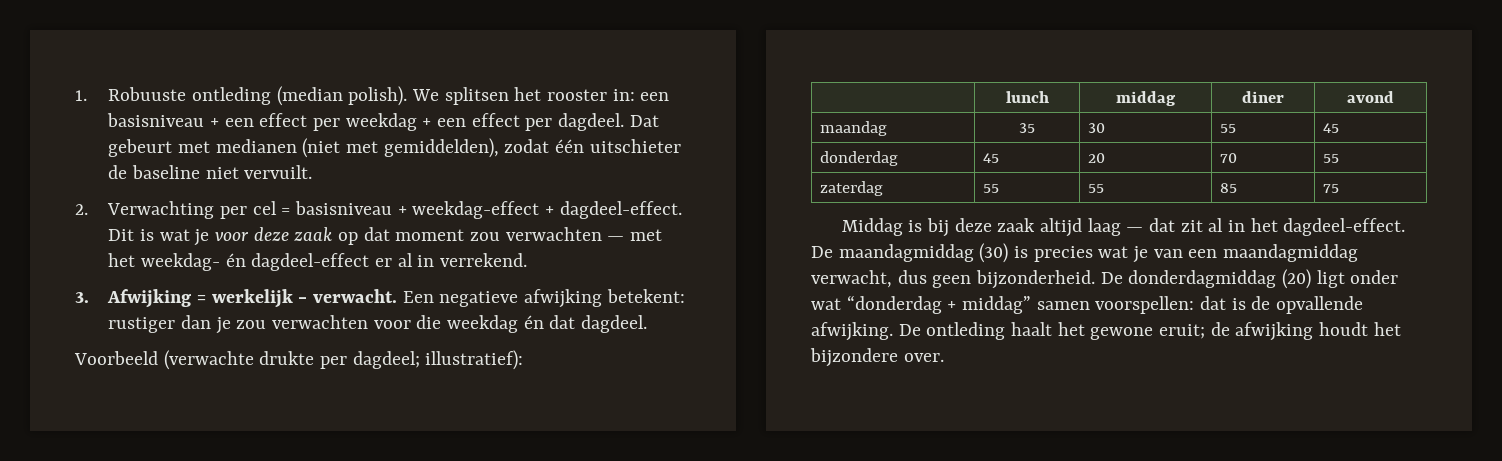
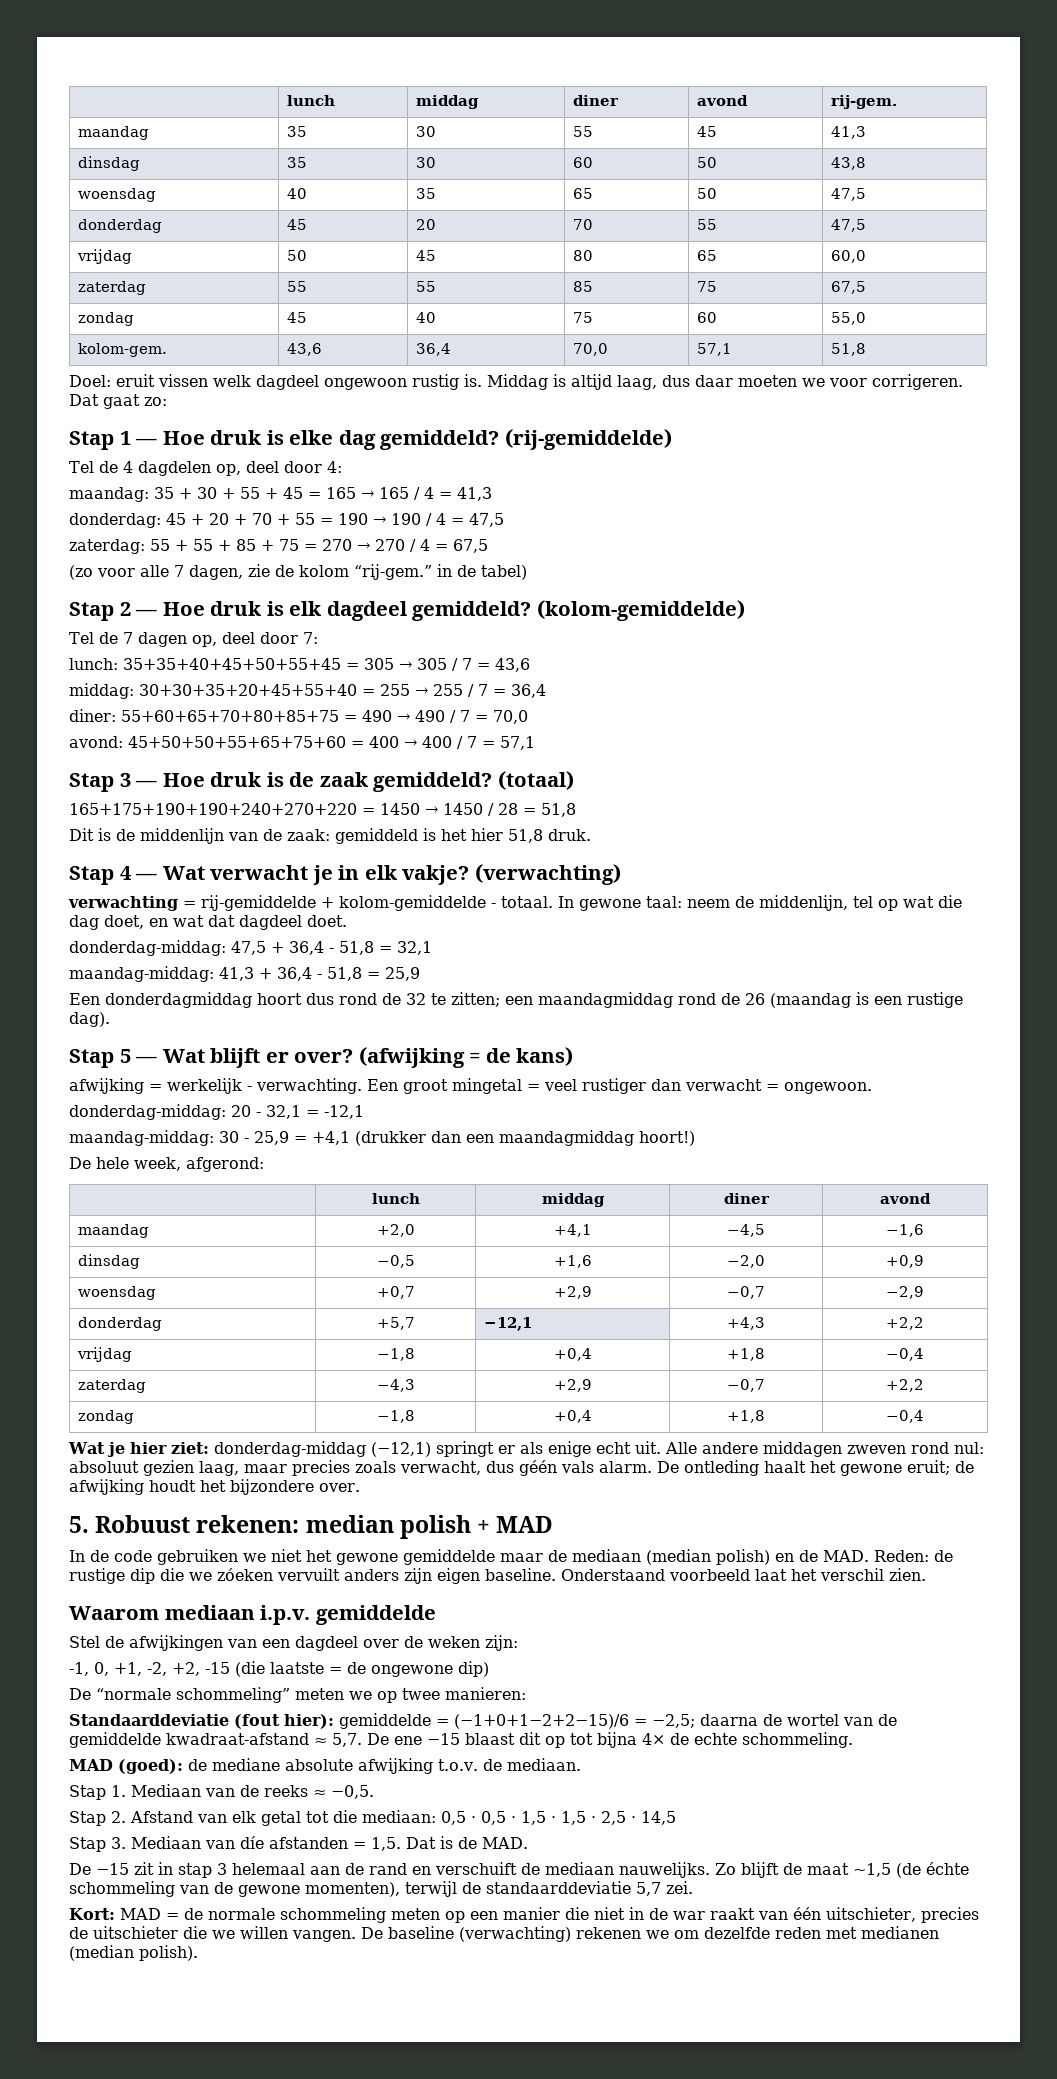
[75,86,670,106] [107,113,659,131] [108,138,681,158] [108,165,313,179] [75,201,682,219] [108,227,662,246] [108,253,527,271] [75,289,685,308] [108,315,647,334] [74,350,524,370] 1. Robuuste ontleding (median polish). We splitsen het rooster in: een basisniveau + een effect per weekdag + een effect per dagdeel. Dat gebeurt met medianen (niet met gemiddelden), zodat één uitschieter de baseline niet vervuilt. // 2. Verwachting per cel = basisniveau + weekdag-effect + dagdeel-effect. Dit is wat je voor deze zaak op dat moment zou verwachten — met het weekdag- én dagdeel-effect er al in verrekend. // 3. Afwijking = werkelijk − verwacht. Een negatieve afwijking betekent: rustiger dan je zou verwachten voor die weekdag én dat dagdeel. // Voorbeeld (verwachte drukte per dagdeel; illustratief): -> [286,95,335,106] [415,95,479,109] [572,95,619,106] [696,95,748,106] [830,95,897,109] [77,126,149,140] [286,126,307,137] [415,126,436,137] [572,126,593,137] [696,126,717,137] [830,126,866,139] [77,156,140,171] [286,157,307,168] [415,157,436,168] [572,157,593,168] [696,157,717,168] [830,157,866,170] [77,188,156,202] [286,188,307,199] [415,188,436,199] [572,188,593,199] [696,188,717,199] [830,188,866,201] [77,219,162,233] [286,219,307,230] [415,219,436,230] [572,219,593,230] [696,219,717,230] [830,219,866,232] [76,249,132,264] [286,250,307,261] [415,250,436,261] [572,250,593,261] [696,250,717,261] [830,250,866,263] [77,281,146,295] [286,281,307,292] [415,281,436,292] [572,281,593,292] [696,281,717,292] [830,281,866,294] [77,312,134,326] [286,312,307,323] [415,312,436,323] [572,312,593,323] [696,312,717,323] [830,312,866,325] [77,343,167,357] [286,343,322,356] [415,343,451,356] [572,343,608,356] [696,343,732,356] [830,343,866,356] [69,374,963,390] [69,394,167,409] [69,429,672,450] [69,461,342,476] [69,487,492,502] [69,513,504,528] [69,539,488,554] [69,564,527,580] [69,600,745,621] [69,632,318,647] [69,658,530,672] [69,683,546,699] [69,709,528,724] [69,736,535,750] [69,771,574,792] [69,803,576,817] [69,828,591,844] [69,864,621,885] [68,895,962,911] [69,915,347,930] [69,940,432,956] [69,966,420,982] [69,992,963,1008] [69,1012,110,1027] [69,1047,574,1068] [69,1078,872,1094] [69,1104,364,1120] [69,1130,695,1146] [69,1157,264,1172] | lunch | middag | diner | avond | rij-gem. // maandag | 35 | 30 | 55 | 45 | 41,3 // dinsdag | 35 | 30 | 60 | 50 | 43,8 // woensdag | 40 | 35 | 65 | 50 | 47,5 // donderdag | 45 | 20 | 70 | 55 | 47,5 // vrijdag | 50 | 45 | 80 | 65 | 60,0 // zaterdag | 55 | 55 | 85 | 75 | 67,5 // zondag | 45 | 40 | 75 | 60 | 55,0 // kolom-gem. | 43,6 | 36,4 | 70,0 | 57,1 | 51,8 // Doel: eruit vissen welk dagdeel ongewoon rustig is. Middag is altijd laag, dus daar moeten we voor corrigeren. Dat gaat zo: // Stap 1 — Hoe druk is elke dag gemiddeld? (rij-gemiddelde) // Tel de 4 dagdelen op, deel door 4: // maandag: 35 + 30 + 55 + 45 = 165 → 165 / 4 = 41,3 // donderdag: 45 + 20 + 70 + 55 = 190 → 190 / 4 = 47,5 // zaterdag: 55 + 55 + 85 + 75 = 270 → 270 / 4 = 67,5 // (zo voor alle 7 dagen, zie de kolom “rij-gem.” in de tabel) // Stap 2 — Hoe druk is elk dagdeel gemiddeld? (kolom-gemiddelde) // Tel de 7 dagen op, deel door 7: // lunch: 35+35+40+45+50+55+45 = 305 → 305 / 7 = 43,6 // middag: 30+30+35+20+45+55+40 = 255 → 255 / 7 = 36,4 // diner: 55+60+65+70+80+85+75 = 490 → 490 / 7 = 70,0 // avond: 45+50+50+55+65+75+60 = 400 → 400 / 7 = 57,1 // Stap 3 — Hoe druk is de zaak gemiddeld? (totaal) // 165+175+190+190+240+270+220 = 1450 → 1450 / 28 = 51,8 // Dit is de middenlijn van de zaak: gemiddeld is het hier 51,8 druk. // Stap 4 — Wat verwacht je in elk vakje? (verwachting) // verwachting = rij-gemiddelde + kolom-gemiddelde - totaal. In gewone taal: neem de middenlijn, tel op wat die dag doet, en wat dat dagdeel doet. // donderdag-middag: 47,5 + 36,4 - 51,8 = 32,1 // maandag-middag: 41,3 + 36,4 - 51,8 = 25,9 // Een donderdagmiddag hoort dus rond de 32 te zitten; een maandagmiddag rond de 26 (maandag is een rustige dag). // Stap 5 — Wat blijft er over? (afwijking = de kans) // afwijking = werkelijk - verwachting. Een groot mingetal = veel rustiger dan verwacht = ongewoon. // donderdag-middag: 20 - 32,1 = -12,1 // maandag-middag: 30 - 25,9 = +4,1 (drukker dan een maandagmiddag hoort!) // De hele week, afgerond:
[1019,123,1035,133] [1088,123,1106,133] [1220,124,1237,133] [1323,123,1340,133] [820,151,899,166] [983,153,1000,163] [1088,153,1106,163] [1220,153,1238,163] [1323,154,1340,163] [820,181,884,196] [983,184,1000,193] [1088,184,1105,193] [1220,183,1238,193] [1323,184,1340,193] [841,218,1406,237] [811,243,1359,263] [811,269,1399,289] [811,295,1364,314] [811,322,893,341] 35 | 30 | 55 | 45 // donderdag | 45 | 20 | 70 | 55 // zaterdag | 55 | 55 | 85 | 75 // Middag is bij deze zaak altijd laag — dat zit al in het dagdeel-effect. De maandagmiddag (30) is precies wat je van een maandagmiddag verwacht, dus geen bijzonderheid. De donderdagmiddag (20) ligt onder wat “donderdag + middag” samen voorspellen: dat is de opvallende afwijking. -> [376,1224,415,1237] [553,1224,592,1237] [727,1224,765,1237] [886,1224,924,1237] [77,1254,140,1269] [376,1255,415,1268] [553,1255,592,1268] [727,1255,765,1268] [886,1255,924,1268] [77,1286,156,1300] [376,1286,415,1299] [553,1286,592,1299] [727,1286,765,1299] [886,1286,924,1299] [77,1317,162,1331] [376,1317,415,1330] [483,1317,532,1331] [727,1317,765,1330] [886,1317,924,1330] [76,1347,132,1362] [376,1348,415,1361] [553,1348,592,1361] [727,1348,765,1361] [886,1348,924,1361] [77,1379,146,1393] [376,1379,415,1392] [553,1379,592,1392] [727,1379,765,1392] [886,1379,924,1392] [77,1410,134,1424] [376,1410,415,1423] [553,1410,592,1423] [727,1410,765,1423] [886,1410,924,1423] [68,1441,984,1457] [69,1460,652,1476] +2,0 | +4,1 | −4,5 | −1,6 // dinsdag | −0,5 | +1,6 | −2,0 | +0,9 // woensdag | +0,7 | +2,9 | −0,7 | −2,9 // donderdag | +5,7 | −12,1 | +4,3 | +2,2 // vrijdag | −1,8 | +0,4 | +1,8 | −0,4 // zaterdag | −4,3 | +2,9 | −0,7 | +2,2 // zondag | −1,8 | +0,4 | +1,8 | −0,4 // Wat je hier ziet: donderdag-middag (−12,1) springt er als enige echt uit. Alle andere middagen zweven rond nul: absoluut gezien laag, maar precies zoals verwacht, dus géén vals alarm.
(944, 357) none -> [69,1515,554,1539] [69,1549,953,1565] [69,1568,926,1584] [69,1605,436,1625] [69,1635,518,1651] [69,1661,489,1677] [69,1687,526,1703] [69,1713,897,1729] [69,1732,853,1748] [69,1758,581,1774] [69,1784,374,1800] [69,1810,676,1826] [69,1836,528,1852] [69,1862,969,1878] [69,1881,693,1897] [69,1907,979,1923] [69,1926,939,1942] [69,1945,198,1961] // 5. Robuust rekenen: median polish + MAD // In de code gebruiken we niet het gewone gemiddelde maar de mediaan (median polish) en de MAD. Reden: de rustige dip die we zóeken vervuilt anders zijn eigen baseline. Onderstaand voorbeeld laat het verschil zien. // Waarom mediaan i.p.v. gemiddelde // Stel de afwijkingen van een dagdeel over de weken zijn: // -1, 0, +1, -2, +2, -15 (die laatste = de ongewone dip) // De “normale schommeling” meten we op twee manieren: // Standaarddeviatie (fout hier): gemiddelde = (−1+0+1−2+2−15)/6 = −2,5; daarna de wortel van de gemiddelde kwadraat-afstand ≈ 5,7. De ene −15 blaast dit op tot bijna 4× de echte schommeling. // MAD (goed): de mediane absolute afwijking t.o.v. de mediaan. // Stap 1. Mediaan van de reeks ≈ −0,5. // Stap 2. Afstand van elk getal tot die mediaan: 0,5 · 0,5 · 1,5 · 1,5 · 2,5 · 14,5 // Stap 3. Mediaan van díe afstanden = 1,5. Dat is de MAD. // De −15 zit in stap 3 helemaal aan de rand en verschuift de mediaan nauwelijks. Zo blijft de maat ~1,5 (de échte schommeling van de gewone momenten), terwijl de standaarddeviatie 5,7 zei. // Kort: MAD = de normale schommeling meten op een manier die niet in de war raakt van één uitschieter, precies de uitschieter die we willen vangen. De baseline (verwachting) rekenen we om dezelfde reden met medianen (median polish).

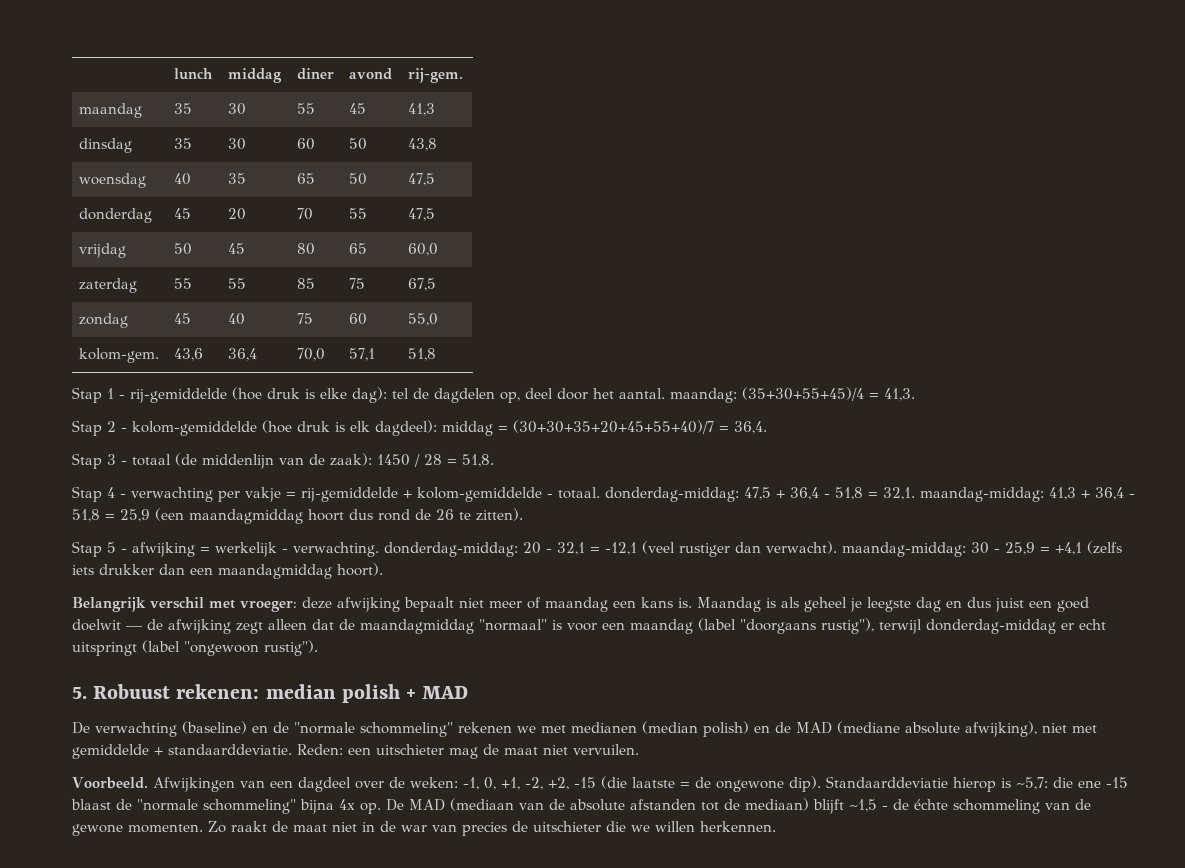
[69,374,963,390] [69,394,167,409] [69,429,672,450] [69,461,342,476] [69,487,492,502] [69,513,504,528] [69,539,488,554] [69,564,527,580] [69,600,745,621] [69,632,318,647] [69,658,530,672] [69,683,546,699] [69,709,528,724] [69,736,535,750] [69,771,574,792] [69,803,576,817] [69,828,591,844] [69,864,621,885] [68,896,178,911] Doel: eruit vissen welk dagdeel ongewoon rustig is. Middag is altijd laag, dus daar moeten we voor corrigeren. Dat gaat zo: // Stap 1 — Hoe druk is elke dag gemiddeld? (rij-gemiddelde) // Tel de 4 dagdelen op, deel door 4: // maandag: 35 + 30 + 55 + 45 = 165 → 165 / 4 = 41,3 // donderdag: 45 + 20 + 70 + 55 = 190 → 190 / 4 = 47,5 // zaterdag: 55 + 55 + 85 + 75 = 270 → 270 / 4 = 67,5 // (zo voor alle 7 dagen, zie de kolom “rij-gem.” in de tabel) // Stap 2 — Hoe druk is elk dagdeel gemiddeld? (kolom-gemiddelde) // Tel de 7 dagen op, deel door 7: // lunch: 35+35+40+45+50+55+45 = 305 → 305 / 7 = 43,6 // middag: 30+30+35+20+45+55+40 = 255 → 255 / 7 = 36,4 // diner: 55+60+65+70+80+85+75 = 490 → 490 / 7 = 70,0 // avond: 45+50+50+55+65+75+60 = 400 → 400 / 7 = 57,1 // Stap 3 — Hoe druk is de zaak gemiddeld? (totaal) // 165+175+190+190+240+270+220 = 1450 → 1450 / 28 = 51,8 // Dit is de middenlijn van de zaak: gemiddeld is het hier 51,8 druk. // Stap 4 — Wat verwacht je in elk vakje? (verwachting) // verwachting -> [72,387,915,403] [72,420,767,436] [72,453,494,469] [72,486,281,502] Stap 1 - rij-gemiddelde (hoe druk is elke dag): tel de dagdelen op, deel door het aantal. maandag: (35+30+55+45)/4 = 41,3. // Stap 2 - kolom-gemiddelde (hoe druk is elk dagdeel): middag = (30+30+35+20+45+55+40)/7 = 36,4. // Stap 3 - totaal (de middenlijn van de zaak): 1450 / 28 = 51,8. // Stap 4 - verwachting per vakje
[558,895,962,911] [69,915,347,930] In gewone taal: neem de middenlijn, tel op wat die dag doet, en wat dat dagdeel doet. // -> (600, 493) none
[397,941,432,955] 32,1 // -> [883,487,915,500] 32,1.
[69,992,252,1008] // Een donderdagmiddag -> [155,508,303,524] (een maandagmiddag
[406,992,963,1008] [69,1012,110,1027] [69,1047,574,1068] 32 te zitten; een maandagmiddag rond de 26 (maandag is een rustige dag). // Stap 5 — Wat blijft er over? (afwijking = de kans) // -> [436,508,523,521] [72,541,127,557] 26 te zitten). // Stap 5 -
[367,1078,872,1094] Een groot mingetal = veel rustiger dan verwacht = ongewoon. // -> (379, 549) none
(364, 1112) // -> [642,541,837,557] (veel rustiger dan verwacht).
[355,1130,695,1146] [69,1157,264,1172] [371,1193,420,1204] [541,1193,605,1207] [723,1193,770,1204] [880,1193,931,1204] [77,1224,149,1238] [376,1224,415,1237] [553,1224,592,1237] [727,1224,765,1237] [886,1224,924,1237] [77,1254,140,1269] [376,1255,415,1268] [553,1255,592,1268] [727,1255,765,1268] [886,1255,924,1268] [77,1286,156,1300] [376,1286,415,1299] [553,1286,592,1299] [727,1286,765,1299] [886,1286,924,1299] [77,1317,162,1331] [376,1317,415,1330] [483,1317,532,1331] [727,1317,765,1330] [886,1317,924,1330] [76,1347,132,1362] [376,1348,415,1361] [553,1348,592,1361] [727,1348,765,1361] [886,1348,924,1361] [77,1379,146,1393] [376,1379,415,1392] [553,1379,592,1392] [727,1379,765,1392] [886,1379,924,1392] [77,1410,134,1424] [376,1410,415,1423] [553,1410,592,1423] [727,1410,765,1423] [886,1410,924,1423] [68,1441,984,1457] [69,1460,974,1476] [69,1479,360,1495] (drukker dan een maandagmiddag hoort!) // De hele week, afgerond: // | lunch | middag | diner | avond // maandag | +2,0 | +4,1 | −4,5 | −1,6 // dinsdag | −0,5 | +1,6 | −2,0 | +0,9 // woensdag | +0,7 | +2,9 | −0,7 | −2,9 // donderdag | +5,7 | −12,1 | +4,3 | +2,2 // vrijdag | −1,8 | +0,4 | +1,8 | −0,4 // zaterdag | −4,3 | +2,9 | −0,7 | +2,2 // zondag | −1,8 | +0,4 | +1,8 | −0,4 // Wat je hier ziet: donderdag-middag (−12,1) springt er als enige echt uit. Alle andere middagen zweven rond nul: absoluut gezien laag, maar precies zoals verwacht, dus géén vals alarm. De ontleding haalt het gewone eruit; de afwijking houdt het bijzondere over. -> [1087,541,1122,554] [72,563,383,579] [72,597,1089,612] [72,618,1106,634] [72,640,318,656] (zelfs iets drukker dan een maandagmiddag hoort). // Belangrijk verschil met vroeger: deze afwijking bepaalt niet meer of maandag een kans is. Maandag is als geheel je leegste dag en dus juist een goed doelwit — de afwijking zegt alleen dat de maandagmiddag "normaal" is voor een maandag (label "doorgaans rustig"), terwijl donderdag-middag er echt uitspringt (label "ongewoon rustig").
[69,1549,953,1565] [69,1568,926,1584] [69,1605,436,1625] [69,1635,223,1651] In de code gebruiken we niet het gewone gemiddelde maar de mediaan (median polish) en de MAD. Reden: de rustige dip die we zóeken vervuilt anders zijn eigen baseline. Onderstaand voorbeeld laat het verschil zien. // Waarom mediaan i.p.v. gemiddelde // Stel de afwijkingen -> [72,721,1097,737] [72,744,639,759] [72,777,235,792] De verwachting (baseline) en de "normale schommeling" rekenen we met medianen (median polish) en de MAD (mediane absolute afwijking), niet met gemiddelde + standaarddeviatie. Reden: een uitschieter mag de maat niet vervuilen. // Voorbeeld. Afwijkingen
[428,1635,518,1651] weken zijn: // -> [409,777,458,788] weken:
[458,1661,489,1677] [69,1687,526,1703] [69,1713,897,1729] [69,1732,853,1748] [69,1758,581,1774] [69,1784,374,1800] [69,1810,676,1826] [69,1836,528,1852] [69,1862,921,1878] dip) // De “normale schommeling” meten we op twee manieren: // Standaarddeviatie (fout hier): gemiddelde = (−1+0+1−2+2−15)/6 = −2,5; daarna de wortel van de gemiddelde kwadraat-afstand ≈ 5,7. De ene −15 blaast dit op tot bijna 4× de echte schommeling. // MAD (goed): de mediane absolute afwijking t.o.v. de mediaan. // Stap 1. Mediaan van de reeks ≈ −0,5. // Stap 2. Afstand van elk getal tot die mediaan: 0,5 · 0,5 · 1,5 · 1,5 · 2,5 · 14,5 // Stap 3. Mediaan van díe afstanden = 1,5. Dat is de MAD. // De −15 zit in stap 3 helemaal aan de rand en verschuift de mediaan nauwelijks. Zo blijft de maat ~1,5 (de -> [788,776,1128,792] [71,798,909,814] dip). Standaarddeviatie hierop is ~5,7: die ene -15 blaast de "normale schommeling" bijna 4x op. De MAD (mediaan van de absolute afstanden tot de mediaan) blijft ~1,5 - de
[305,1881,693,1897] [69,1907,916,1923] momenten), terwijl de standaarddeviatie 5,7 zei. // Kort: MAD = de normale schommeling meten op een manier die niet in de war raakt van één uitschieter, -> [128,821,457,833] momenten. Zo raakt de maat niet in de war van
[292,1926,939,1942] [69,1945,198,1961] vangen. De baseline (verwachting) rekenen we om dezelfde reden met medianen (median polish). -> [700,821,776,832] herkennen.

